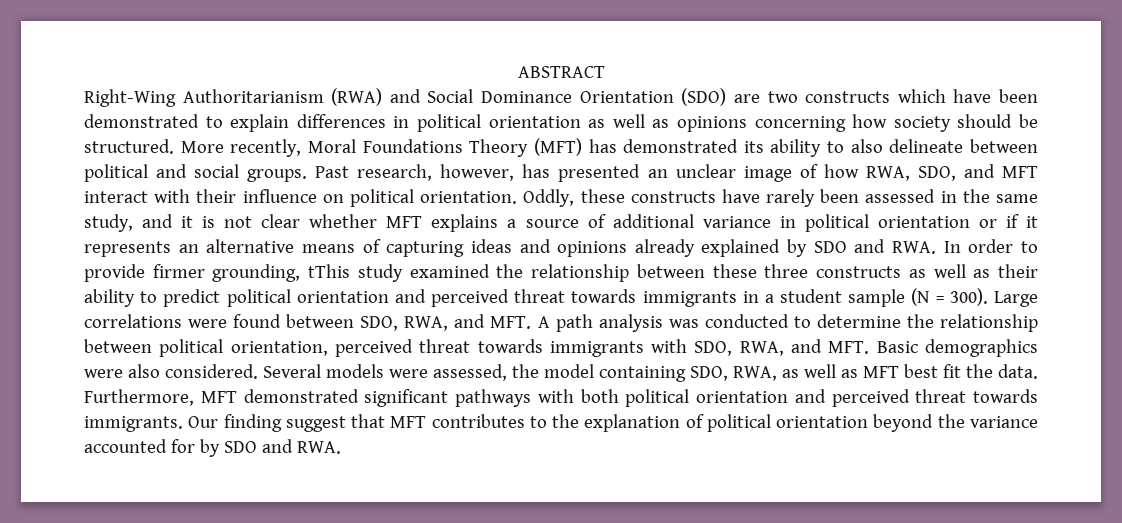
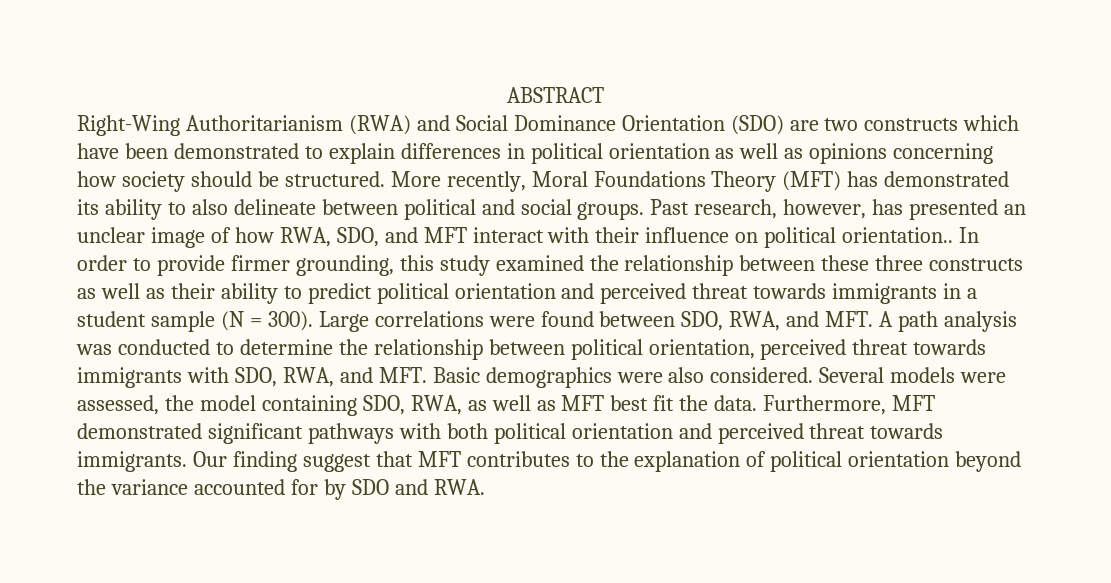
[420,189,1038,207] [84,214,1039,232] [84,239,937,257] orientation. Oddly, these constructs have rarely been assessed in the same study, and it is not clear whether MFT explains a source of additional variance in political orientation or if it represents an alternative means of capturing ideas and opinions already explained by SDO and RWA. -> [842,227,954,243] orientation..
[308,264,351,278] tThis -> [399,255,434,271] this

